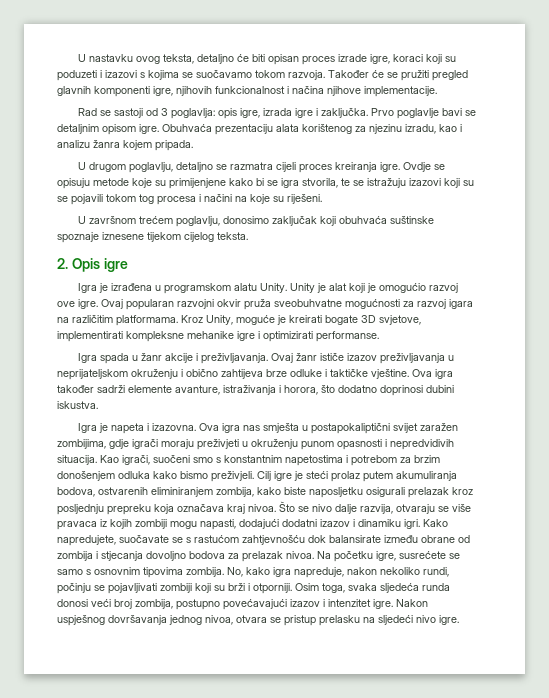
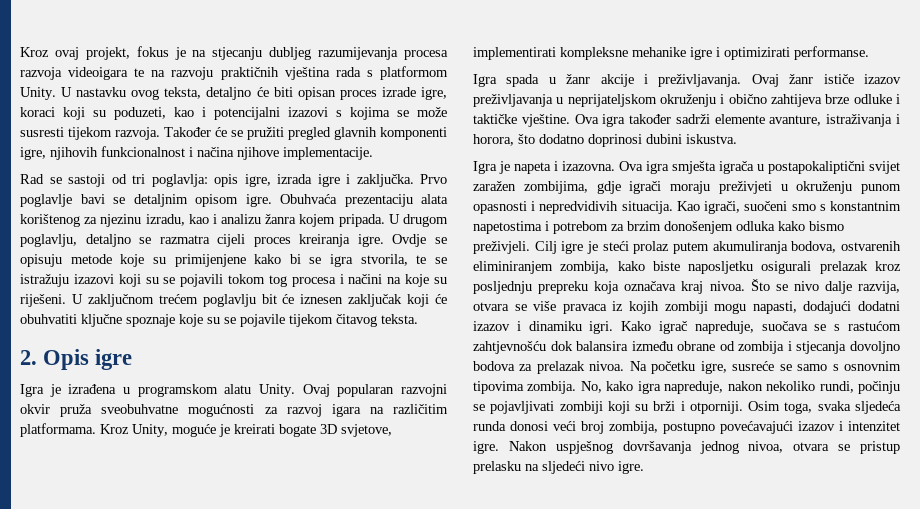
(78, 58) none -> [20,46,448,60] [20,66,448,80] [20,87,56,100] Kroz ovaj projekt, fokus je na stjecanju dubljeg razumijevanja procesa razvoja videoigara te na razvoju praktičnih vještina rada s platformom Unity.
[57,70,102,81] poduzeti i -> [114,107,280,120] poduzeti, kao i potencijalni
[196,70,285,78] suočavamo tokom -> [417,107,447,117] [20,127,112,140] može susresti tijekom
[161,108,169,116] 3 -> [132,174,145,184] tri
(193, 145) // -> (385, 220) none
[78,216,435,227] [57,232,214,243] // U završnom trećem poglavlju, donosimo zaključak koji obuhvaća suštinske spoznaje iznesene tijekom cijelog -> [71,294,447,307] [20,314,377,327] U zaključnom trećem poglavlju bit će iznesen zaključak koji će obuhvatiti ključne spoznaje koje su se pojavile tijekom čitavog
[290,283,459,293] [57,299,98,309] Unity je alat koji je omogućio razvoj ove igre. -> (295, 390) none
[243,423,300,433] nas smješta -> [672,161,754,174] smješta igrača
[396,504,435,514] otvaraju -> [473,302,509,311] otvara
[57,535,169,546] napredujete, suočavate -> [659,321,808,334] igrač napreduje, suočava
[329,535,381,543] balansirate -> [576,341,629,351] balansira
[399,551,446,559] susrećete -> [732,361,775,371] susreće

